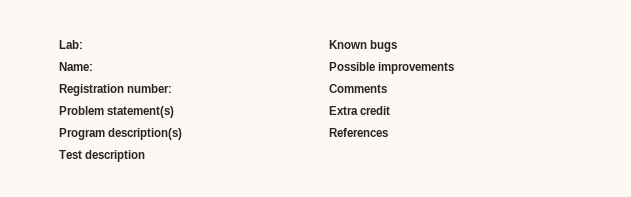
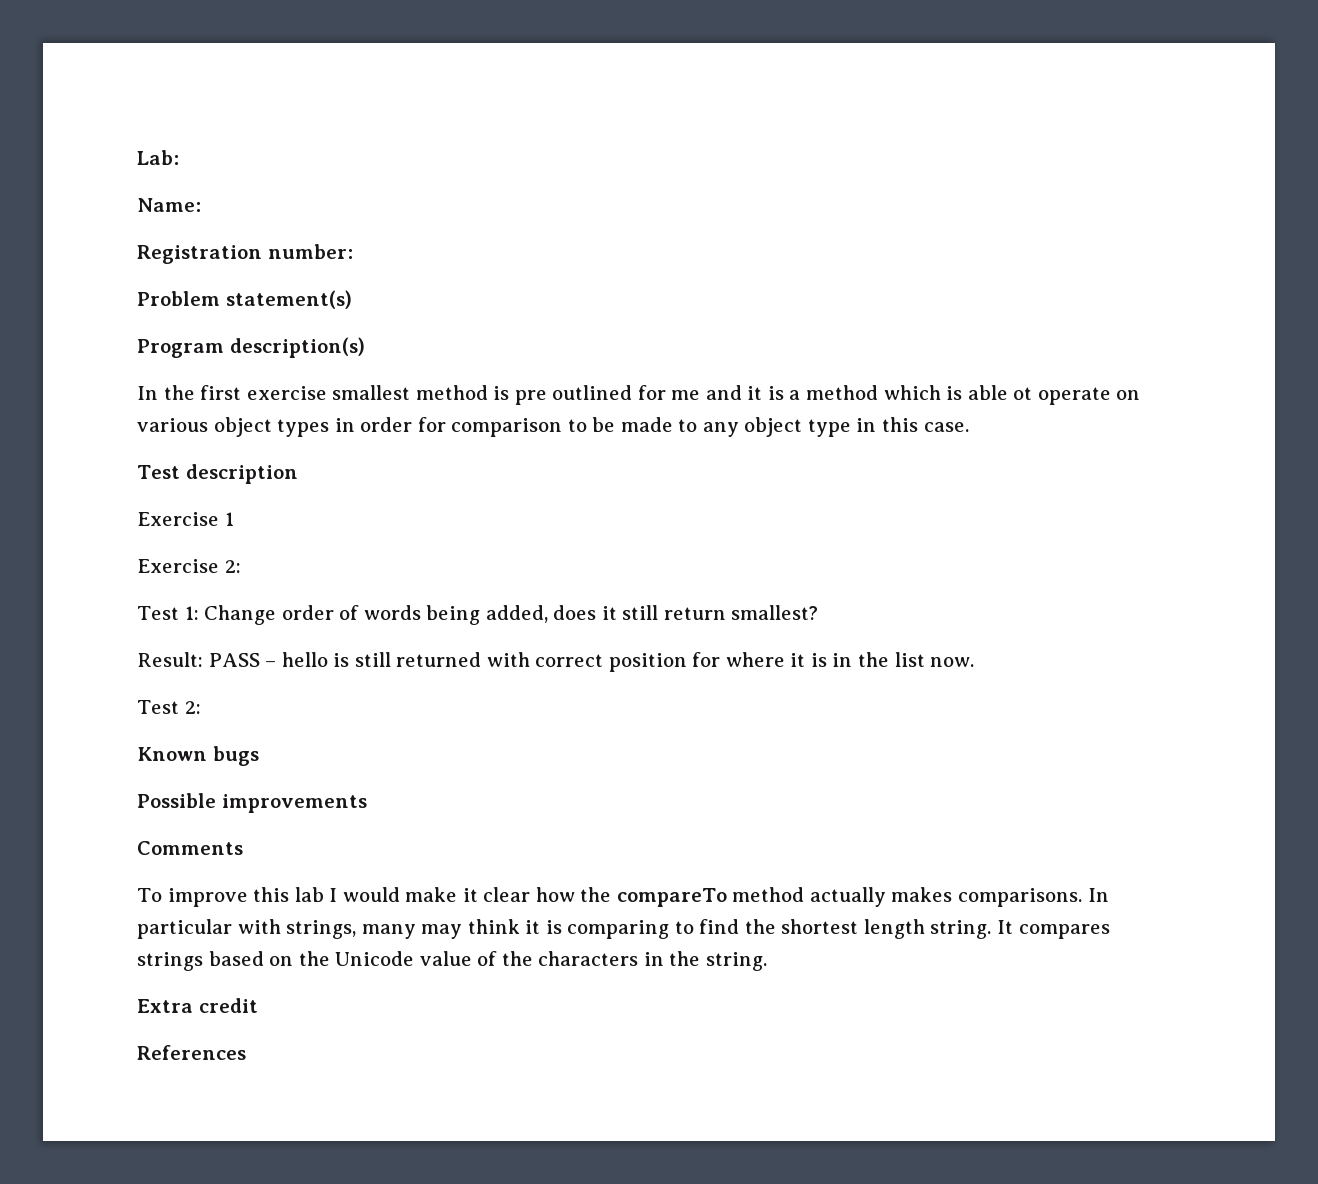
[59,150,146,162] Test description -> [137,385,1141,405] [137,417,969,437] [137,464,298,484] [137,512,234,526] [137,559,241,573] [137,605,819,625] [137,652,975,672] [137,700,201,714] In the first exercise smallest method is pre outlined for me and it is a method which is able ot operate on various object types in order for comparison to be made to any object type in this case. // Test description // Exercise 1 // Exercise 2: // Test 1: Change order of words being added, does it still return smallest? // Result: PASS – hello is still returned with correct position for where it is in the list now. // Test 2:
(387, 88) none -> [137,887,1109,907] [137,919,1110,939] [137,951,767,971] // To improve this lab I would make it clear how the compareTo method actually makes comparisons. In particular with strings, many may think it is comparing to find the shortest length string. It compares strings based on the Unicode value of the characters in the string.

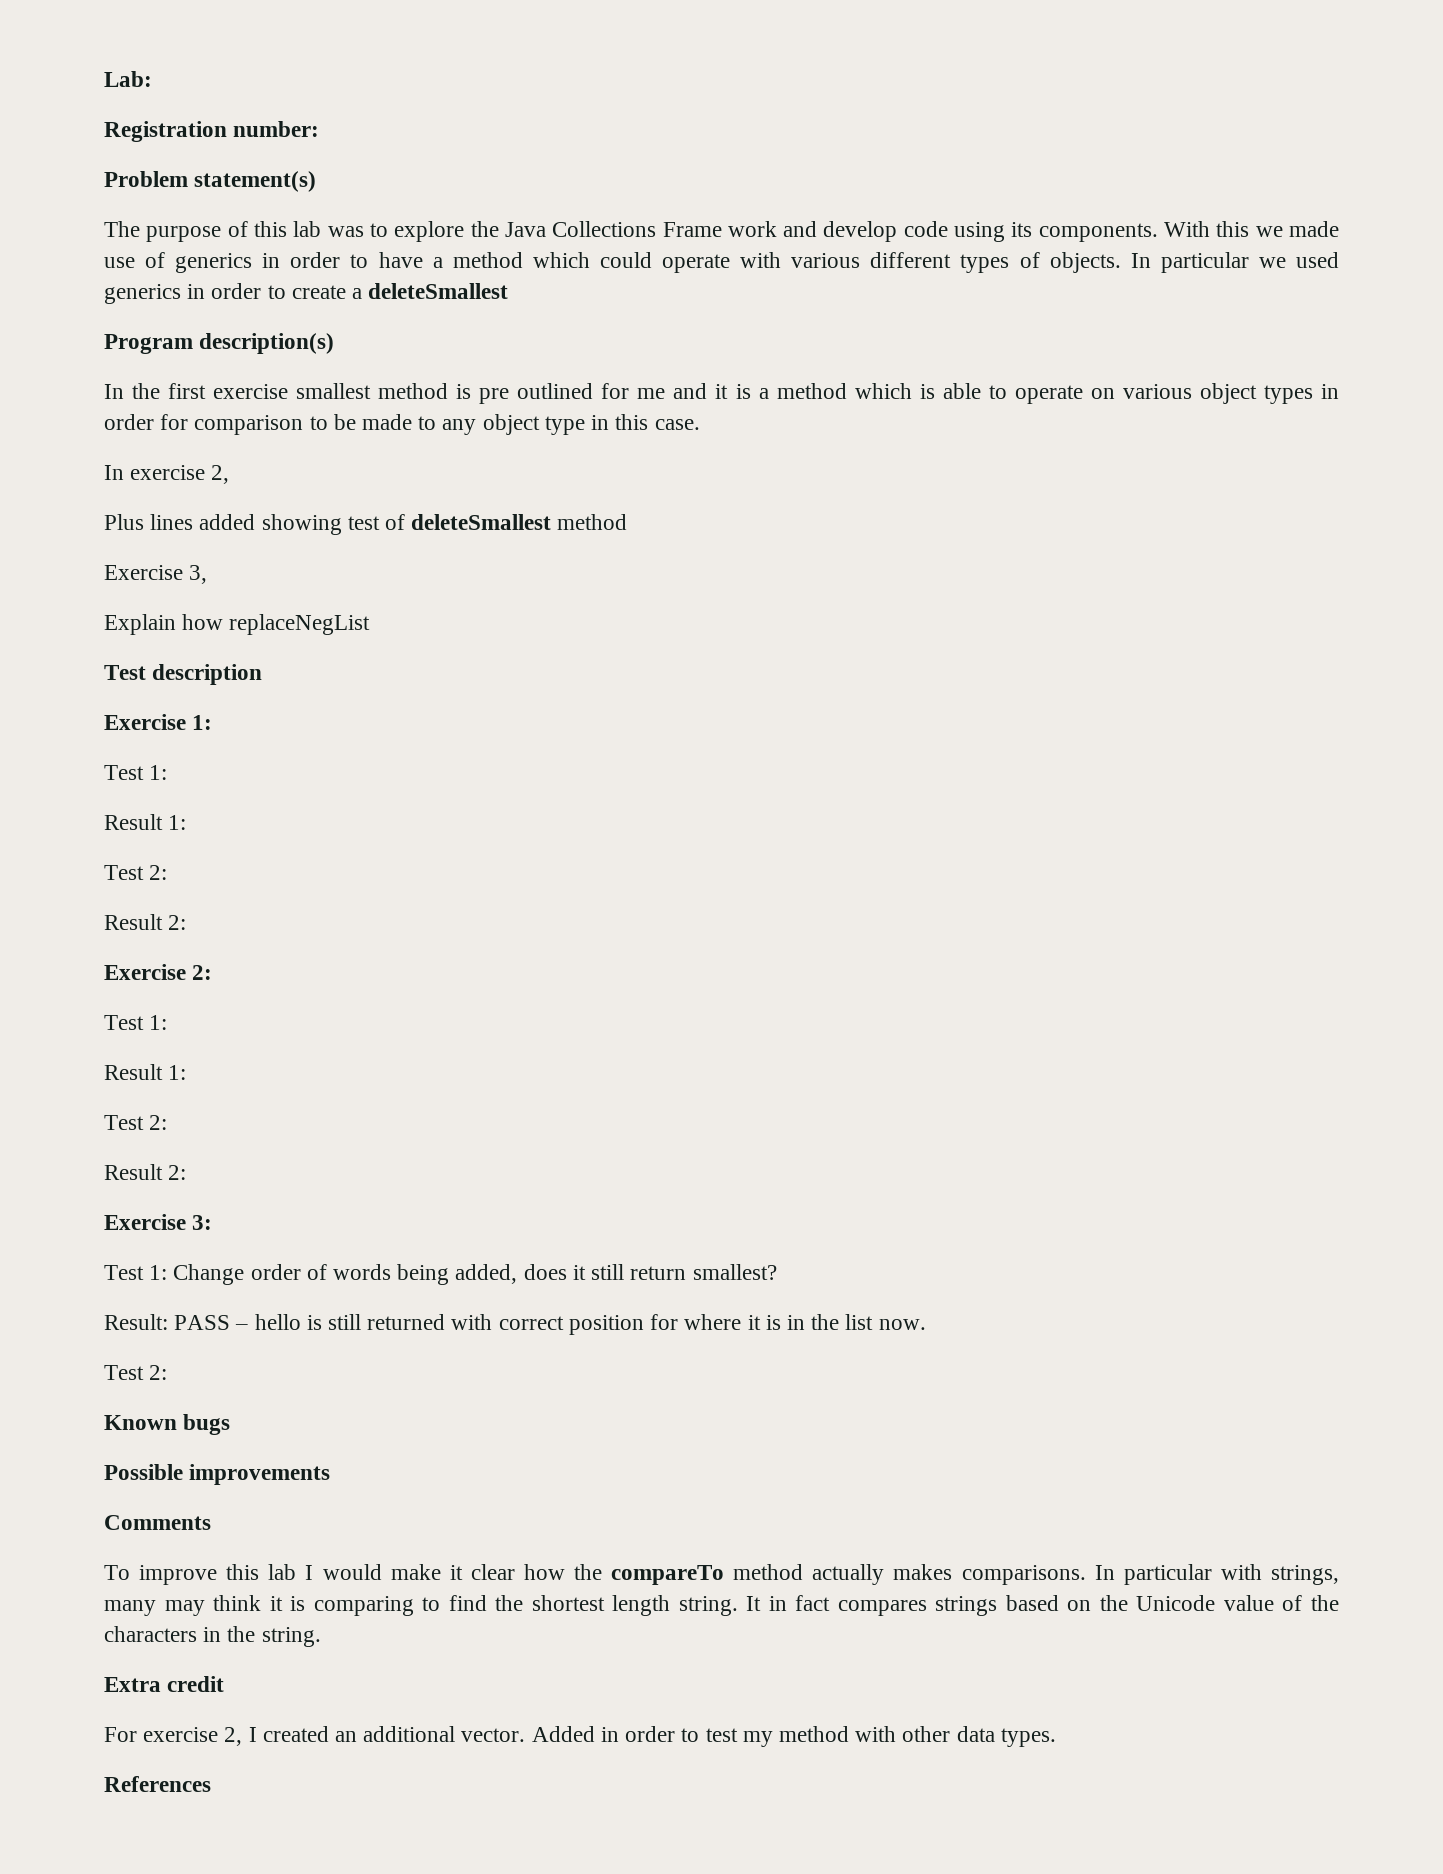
[137,198,201,212] // Name: -> (152, 79) none
(352, 299) none -> [104,221,1339,242] [104,252,1339,273] [104,283,509,304] // The purpose of this lab was to explore the Java Collections Frame work and develop code using its components. With this we made use of generics in order to have a method which could operate with various different types of objects. In particular we used generics in order to create a deleteSmallest
[1013,387,1033,400] ot -> [988,385,1007,399] to
[137,464,298,484] [137,512,234,526] [137,559,241,573] Test description // Exercise 1 // Exercise 2: -> [104,465,230,484] [104,514,628,535] [104,565,208,584] [104,614,371,635] [104,664,263,685] [104,714,213,730] [104,765,168,780] [104,814,187,830] [104,865,168,880] [104,914,187,930] [104,964,213,980] [104,1015,168,1030] [104,1064,187,1080] [104,1115,168,1130] [104,1164,187,1180] [104,1214,213,1230] In exercise 2, // Plus lines added showing test of deleteSmallest method // Exercise 3, // Explain how replaceNegList // Test description // Exercise 1: // Test 1: // Result 1: // Test 2: // Result 2: // Exercise 2: // Test 1: // Result 1: // Test 2: // Result 2: // Exercise 3:
(1014, 927) none -> [768,1595,831,1611] in fact
(258, 1005) none -> [104,1726,1056,1747] // For exercise 2, I created an additional vector. Added in order to test my method with other data types.

